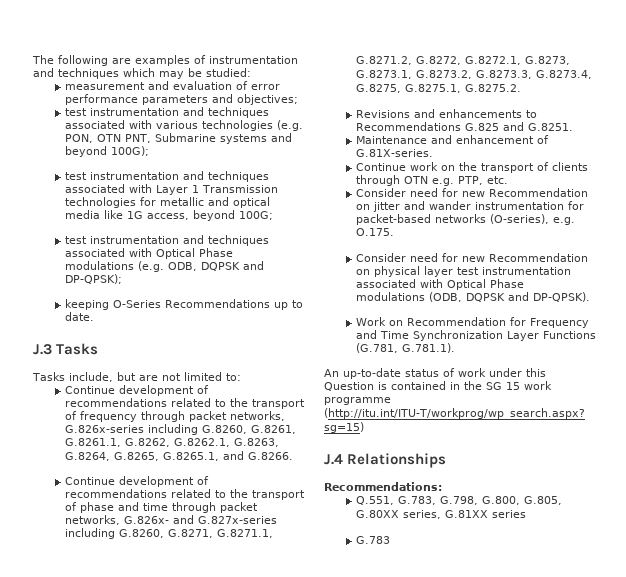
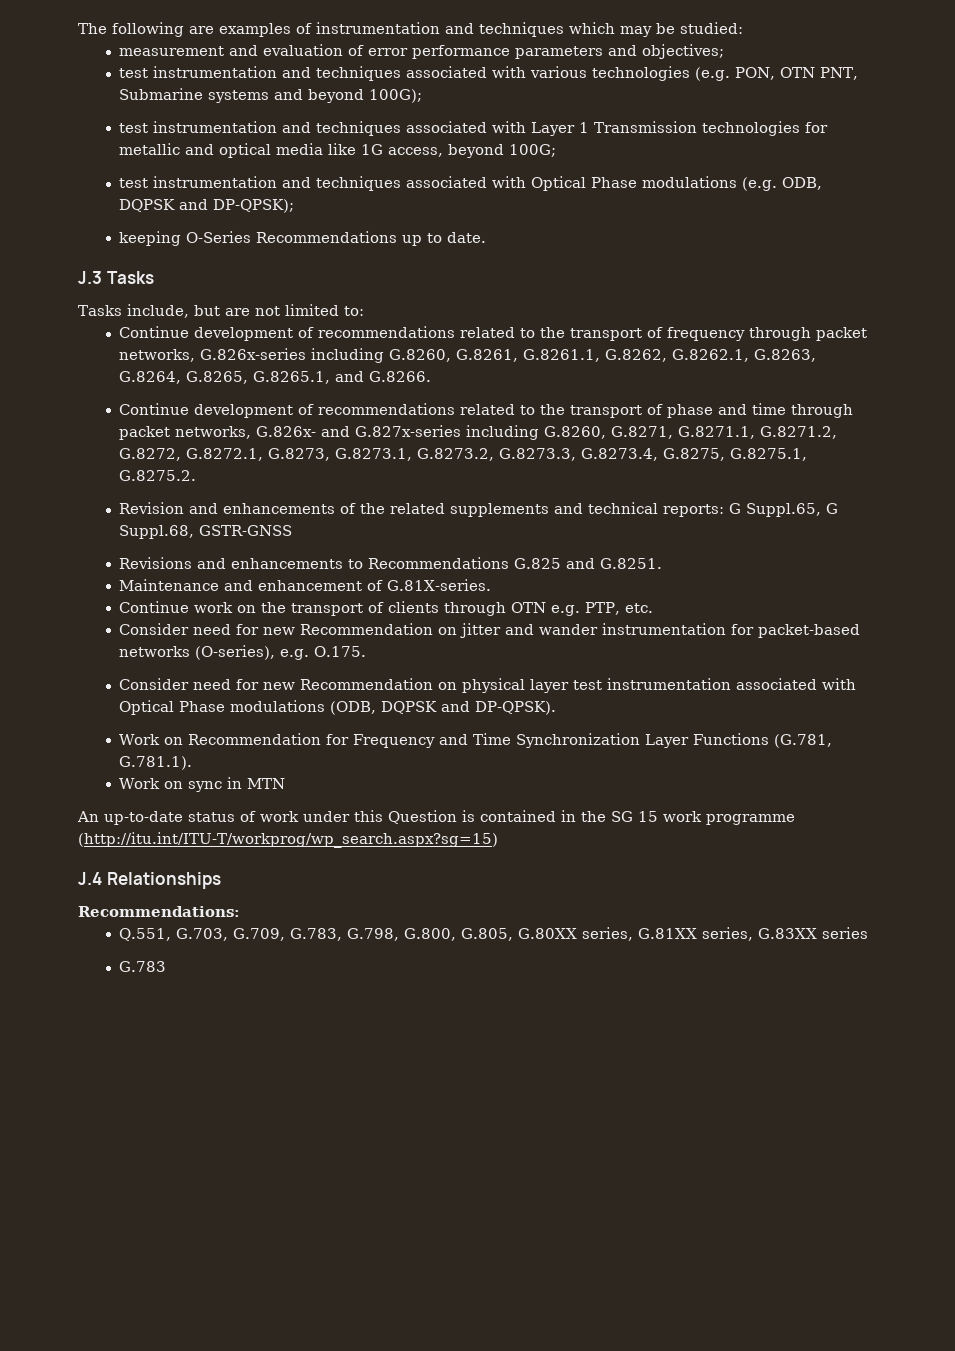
(522, 88) none -> [119,502,839,517] [119,525,293,539] // Revision and enhancements of the related supplements and technical reports: G Suppl.65, G Suppl.68, GSTR-GNSS
(456, 348) none -> [119,777,286,792] // Work on sync in MTN
(395, 500) none -> [176,928,286,941] G.703, G.709,
(489, 514) none -> [702,927,818,941] series, G.83XX

